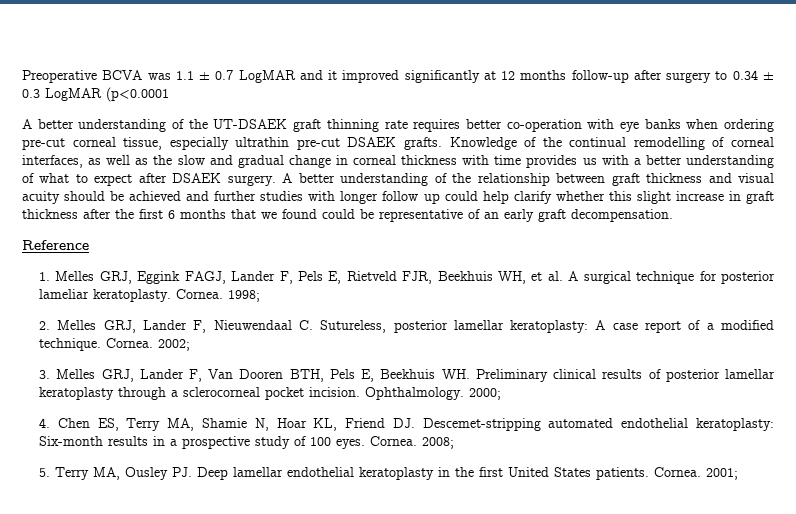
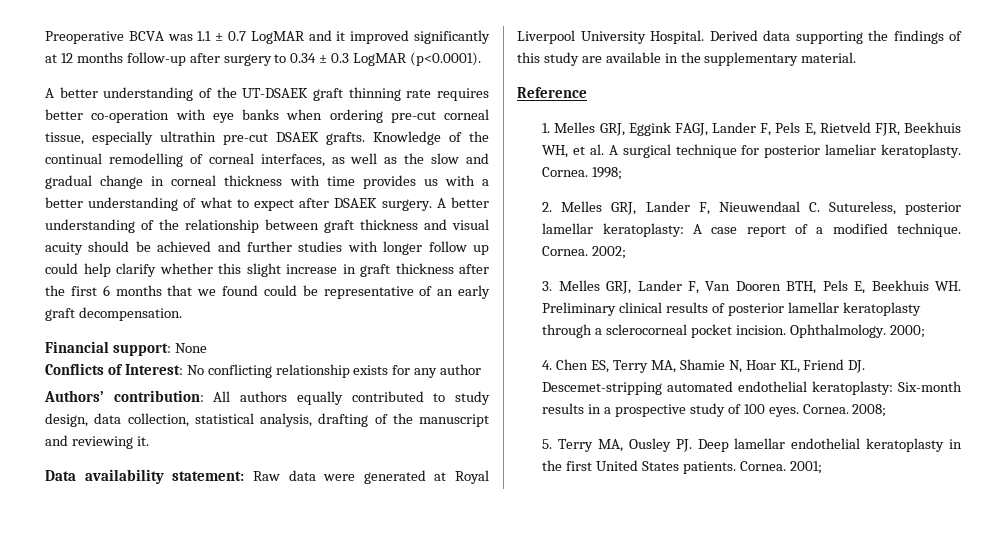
[106,87,169,102] (p<0.0001 -> [410,52,482,66] (p<0.0001).
(673, 215) none -> [45,341,207,356] [45,363,482,378] [44,390,491,405] [45,413,489,427] [45,435,149,449] [45,469,489,484] [517,30,962,44] [517,52,857,66] // Financial support: None // Conflicts of Interest: No conflicting relationship exists for any author // Authors’ contribution: All authors equally contributed to study design, data collection, statistical analysis, drafting of the manuscript and reviewing it. // Data availability statement: Raw data were generated at Royal Liverpool University Hospital. Derived data supporting the findings of this study are available in the supplementary material.

